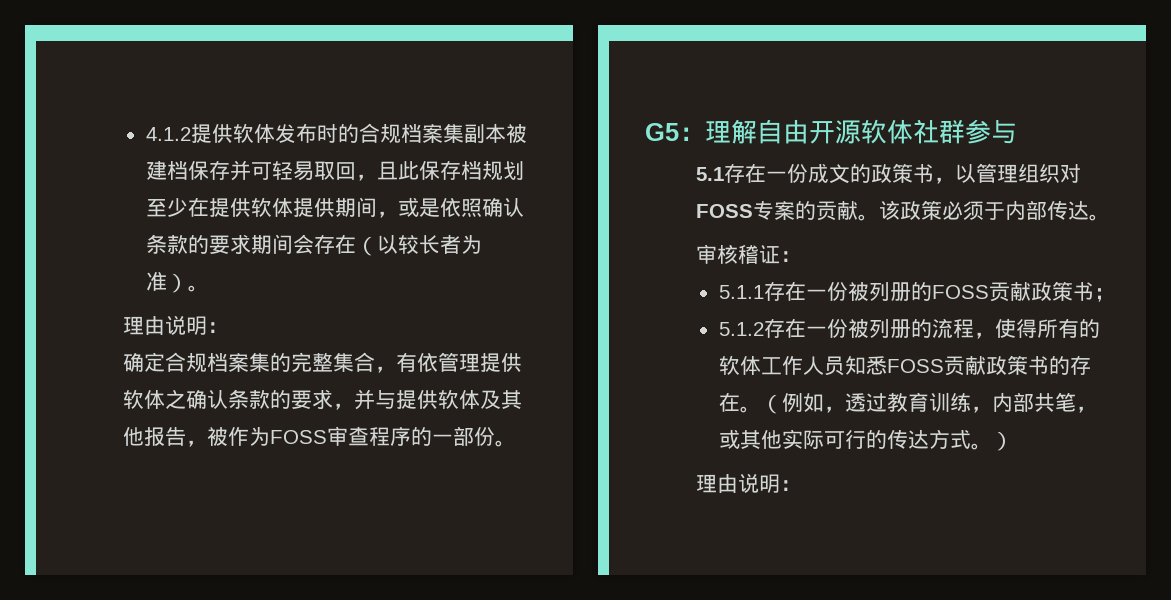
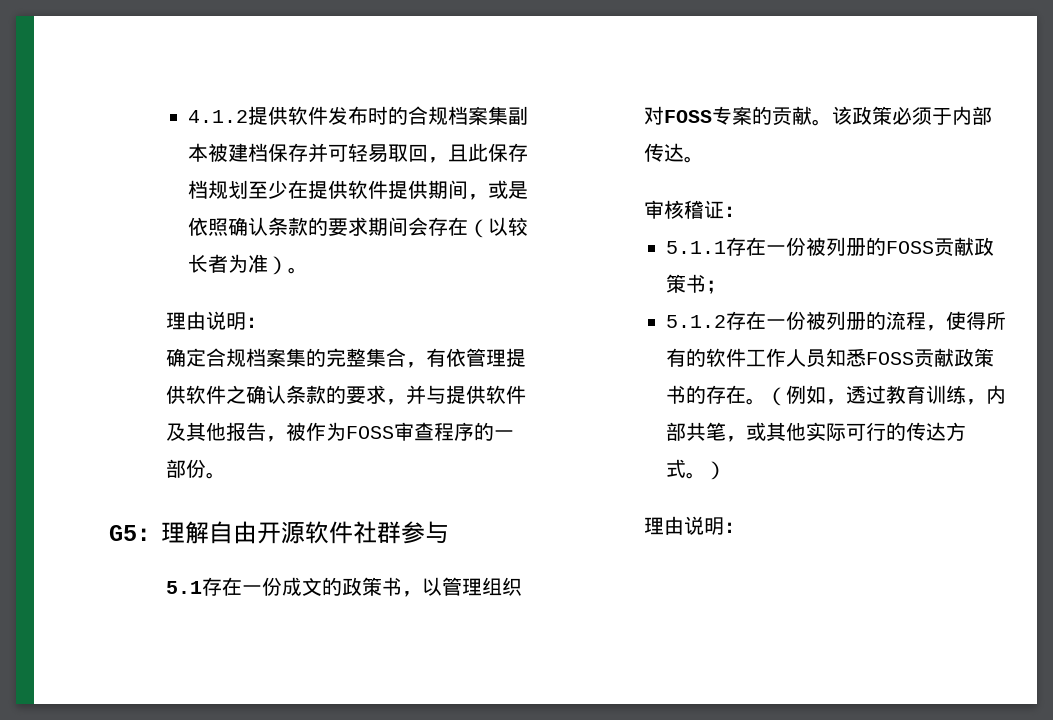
[253,124,275,143] 体 -> [308,106,329,125] 件
[271,198,293,217] 体 -> [368,180,389,199] 件
[144,390,166,409] 体 -> [206,385,227,404] 件
[459,390,481,409] 体 -> [506,385,527,404] 件
[887,119,913,144] 体 -> [329,521,353,544] 件
[739,356,761,375] 体 -> [726,348,747,367] 件

